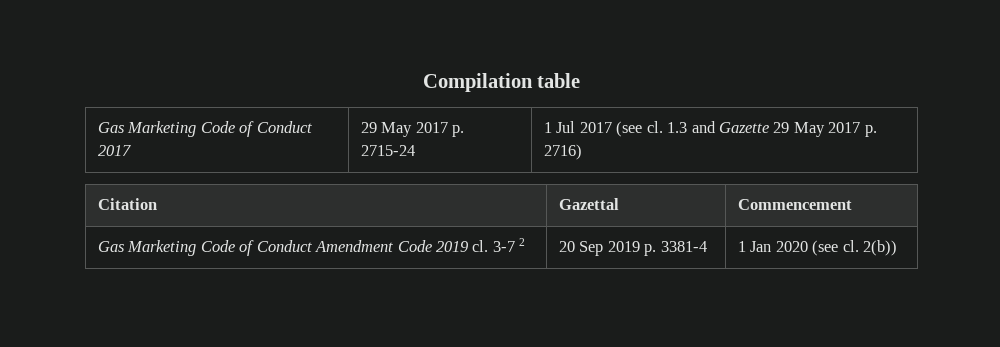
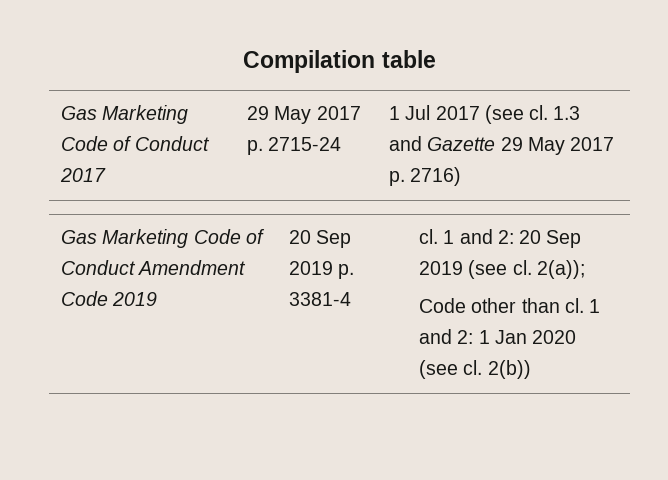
[97,198,157,210] [558,198,619,210] [737,199,852,210] // Citation | Gazettal | Commencement -> (462, 176) none
[472,238,526,252] cl. 3-7 2 -> (158, 299) none
(707, 246) none -> [419,229,582,248] [419,260,585,279] [419,298,601,313] [419,329,474,344] cl. 1 and 2: 20 Sep 2019 (see cl. 2(a)); // Code other than cl. 1 and 2:

